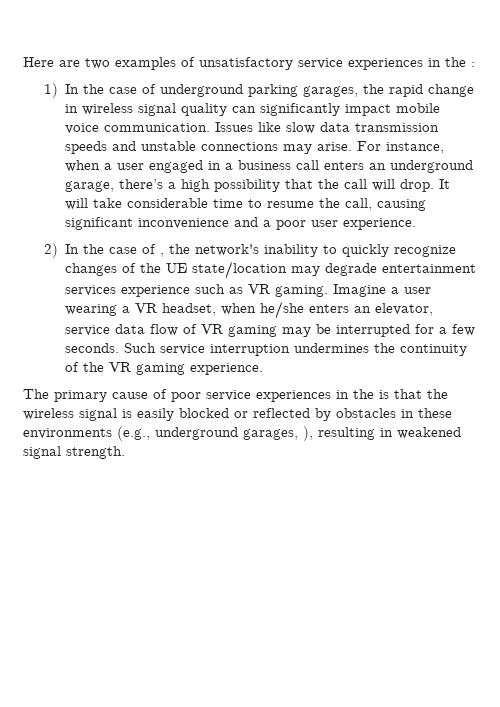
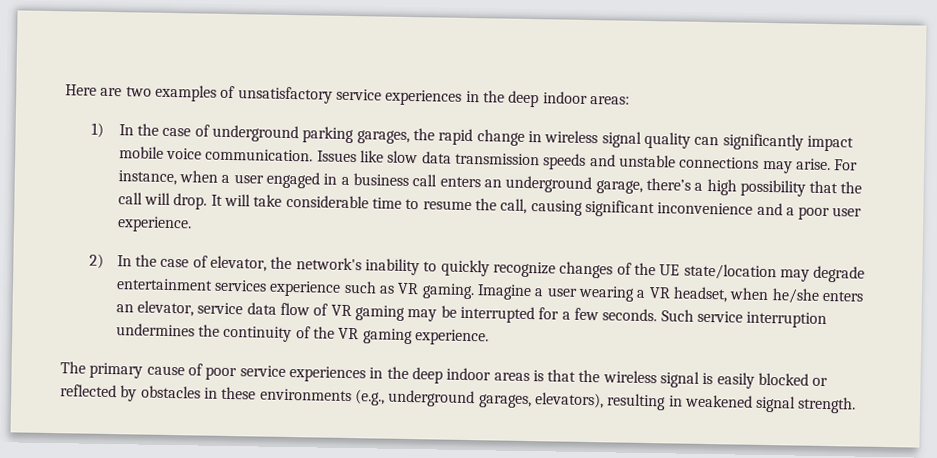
[471,62,475,67] : -> [508,90,630,108] deep indoor areas:
[160,253,165,257] , -> [210,255,268,272] elevator,
(374, 394) none -> [411,367,530,384] deep indoor areas
[303,426,313,441] ), -> [534,392,604,409] elevators),

